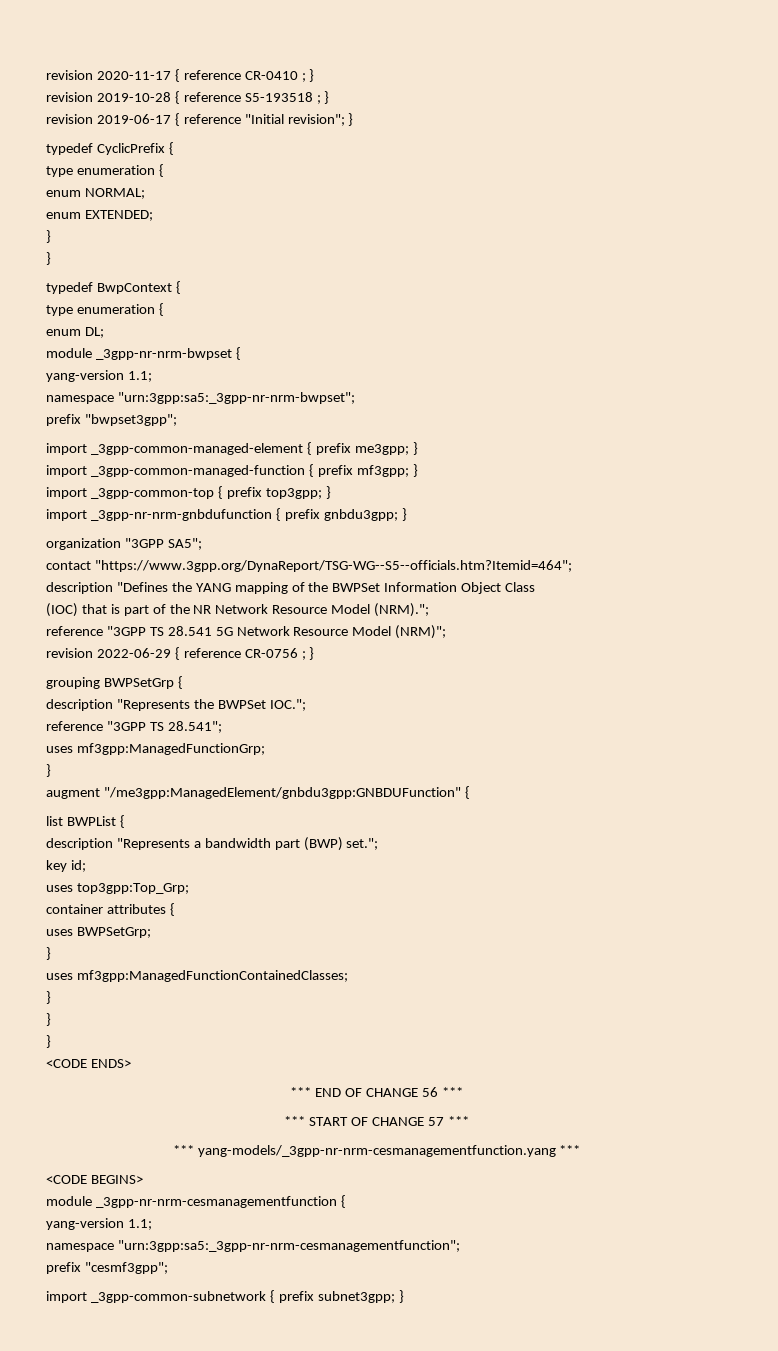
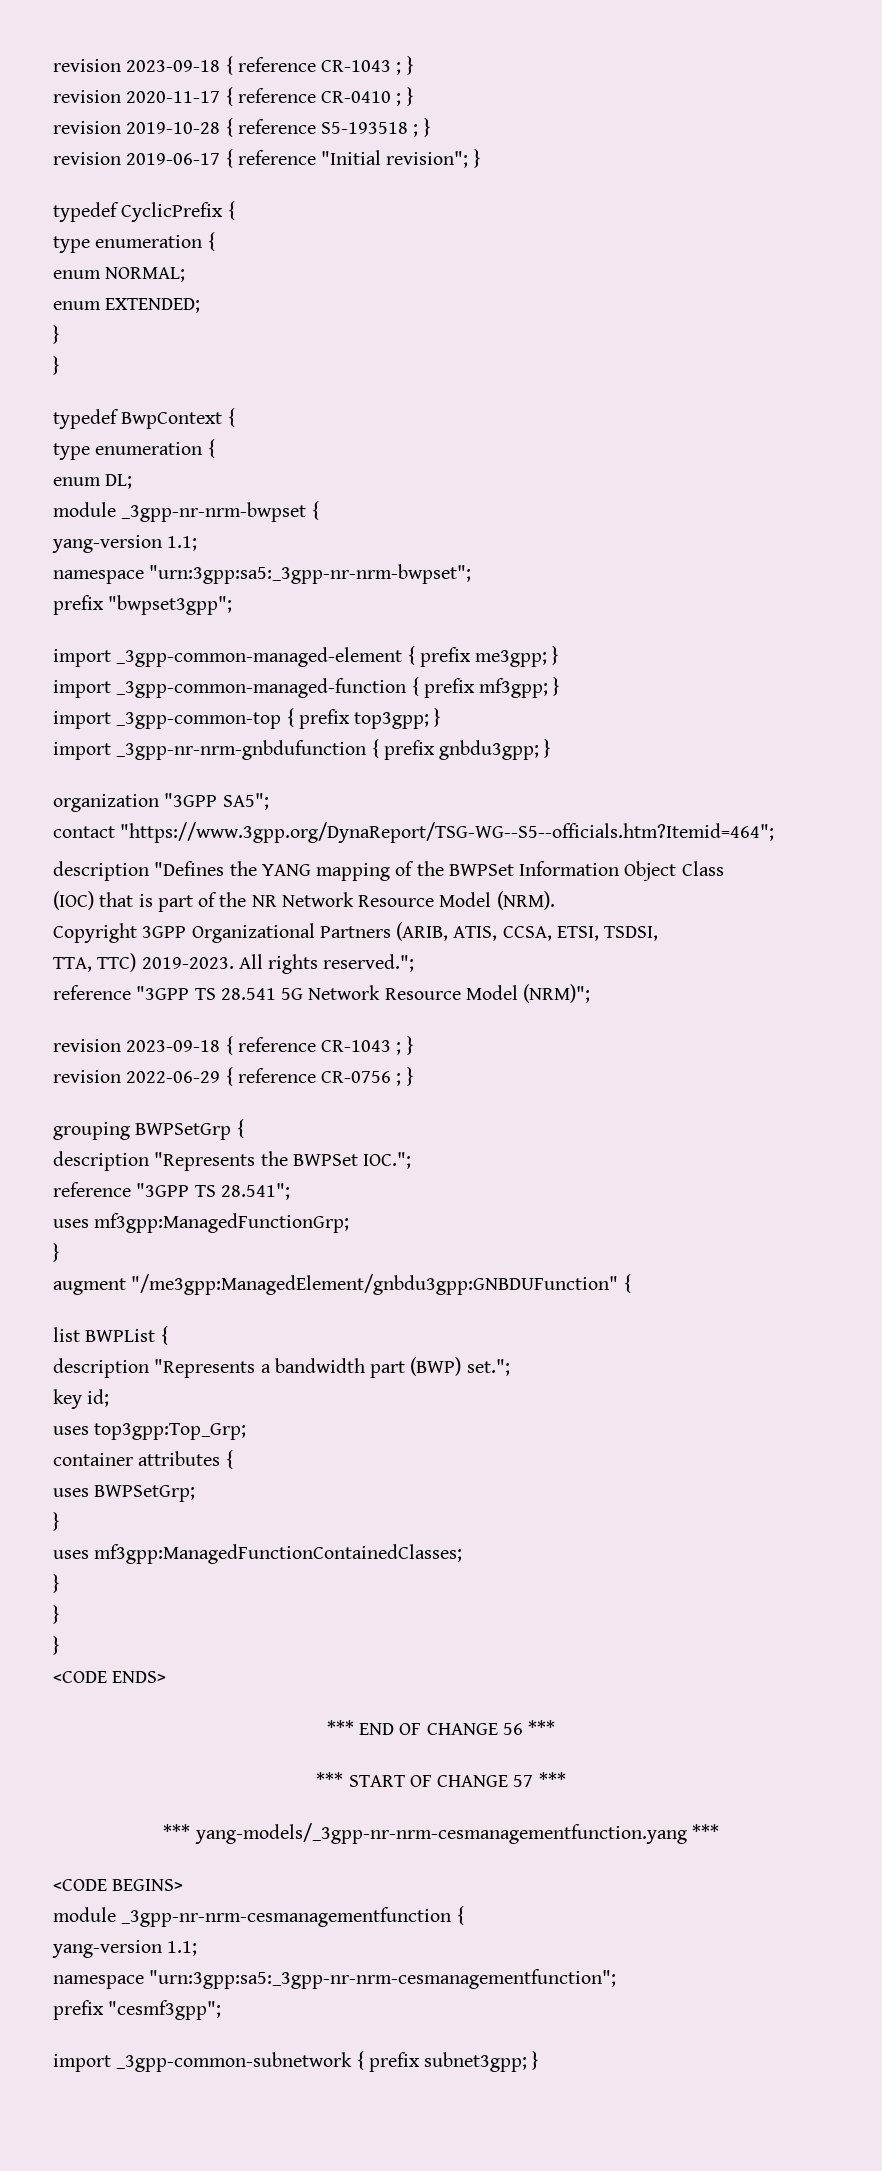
[46,70,93,80] revision -> [53,56,414,75] [53,90,121,103] revision 2023-09-18 { reference CR-1043 ; } // revision
[374,603,430,617] (NRM)."; -> [496,891,555,910] [53,922,659,943] [53,953,415,974] (NRM). // Copyright 3GPP Organizational Partners (ARIB, ATIS, CCSA, ETSI, TSDSI, // TTA, TTC) 2019-2023. All rights reserved.";
(447, 632) none -> [53,1036,414,1055] // revision 2023-09-18 { reference CR-1043 ; }

